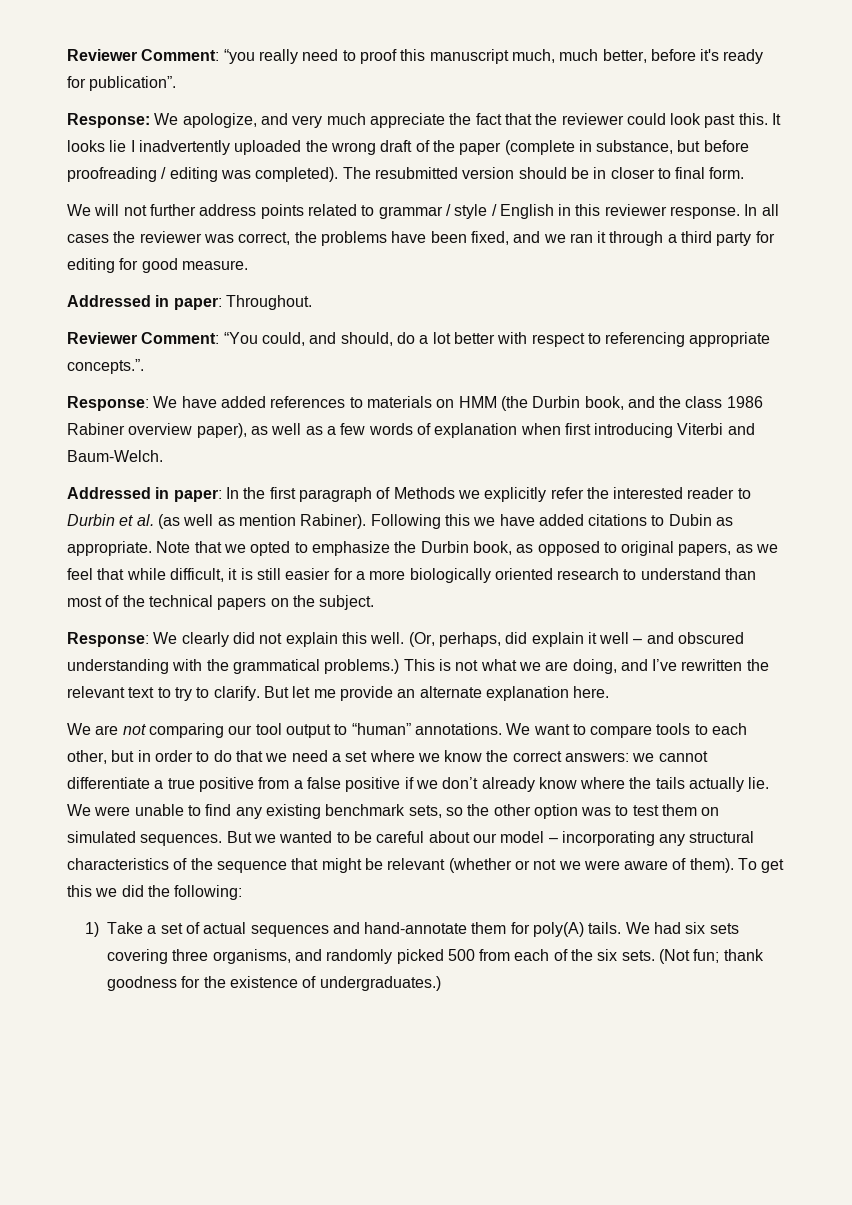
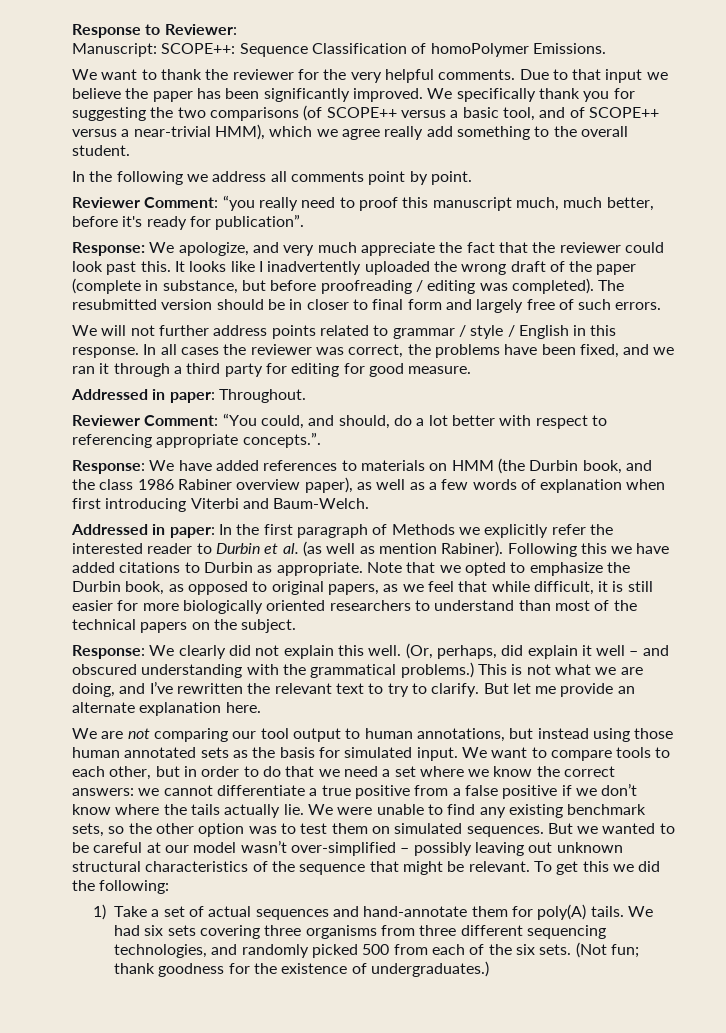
(67, 55) none -> [72,24,237,38] [72,43,606,57] [72,69,668,83] [72,88,635,102] [72,105,659,121] [72,124,628,140] [72,145,130,156] [72,171,472,185] Response to Reviewer: // Manuscript: SCOPE++: Sequence Classification of homoPolymer Emissions. // We want to thank the reviewer for the very helpful comments. Due to that input we believe the paper has been significantly improved. We specifically thank you for suggesting the two comparisons (of SCOPE++ versus a basic tool, and of SCOPE++ versus a near-trivial HMM), which we agree really add something to the overall student. // In the following we address all comments point by point. //
[109,140,127,152] lie -> [230,261,255,272] like
[709,167,745,179] form. -> [407,299,662,313] form and largely free of such errors.
[604,204,667,216] reviewer -> (617, 330) none
[668,514,712,526] Dubin -> [203,562,253,573] Durbin
[355,571,365,580] a -> (139, 605) none
[557,568,620,580] research -> [329,600,411,611] researchers
[351,723,502,735] “human” annotations. -> [364,728,674,742] [72,747,458,761] human annotations, but instead using those human annotated sets as the basis for simulated input.
[481,777,535,792] already -> (638, 789) none
[428,831,470,843] about -> [146,842,161,853] at
[548,831,686,846] – incorporating any -> [240,840,623,856] wasn’t over-simplified – possibly leaving out unknown
[387,858,734,873] relevant (whether or not we were aware of them). -> [468,861,530,872] relevant.
[212,949,291,964] organisms, -> [305,925,606,939] [113,944,207,958] organisms from three different sequencing technologies,

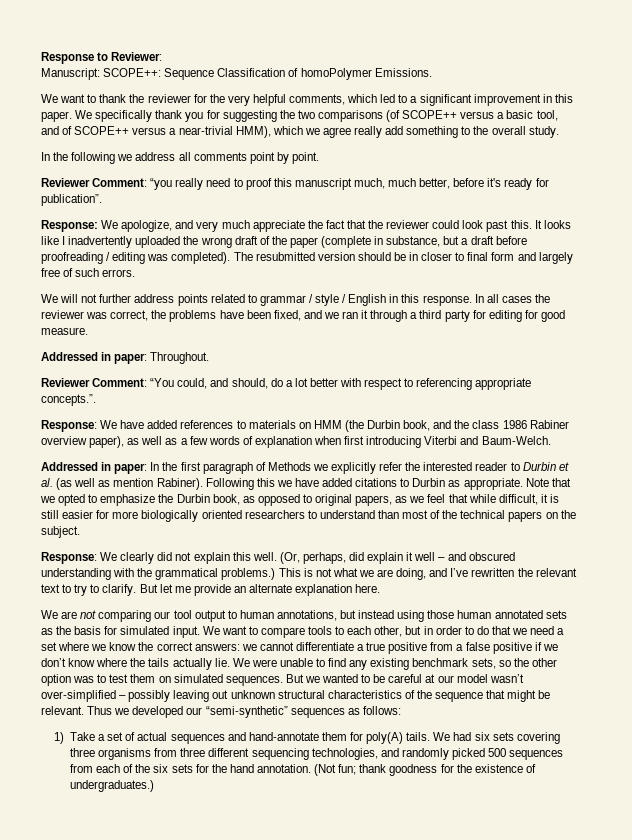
[438,69,668,83] [72,88,423,102] comments. Due to that input we believe the paper has been significantly improved. -> [289,94,573,106] [41,111,72,122] comments, which led to a significant improvement in this paper.
[72,145,130,156] student. -> [528,126,559,138] study.
(266, 285) none -> [461,236,494,245] a draft
[533,861,661,875] [72,880,170,894] To get this we did the following: -> [87,706,401,718] Thus we developed our “semi-synthetic” sequences as follows:
(390, 949) none -> [509,750,564,760] sequences
[539,944,572,955] sets. -> [171,764,311,773] sets for the hand annotation.

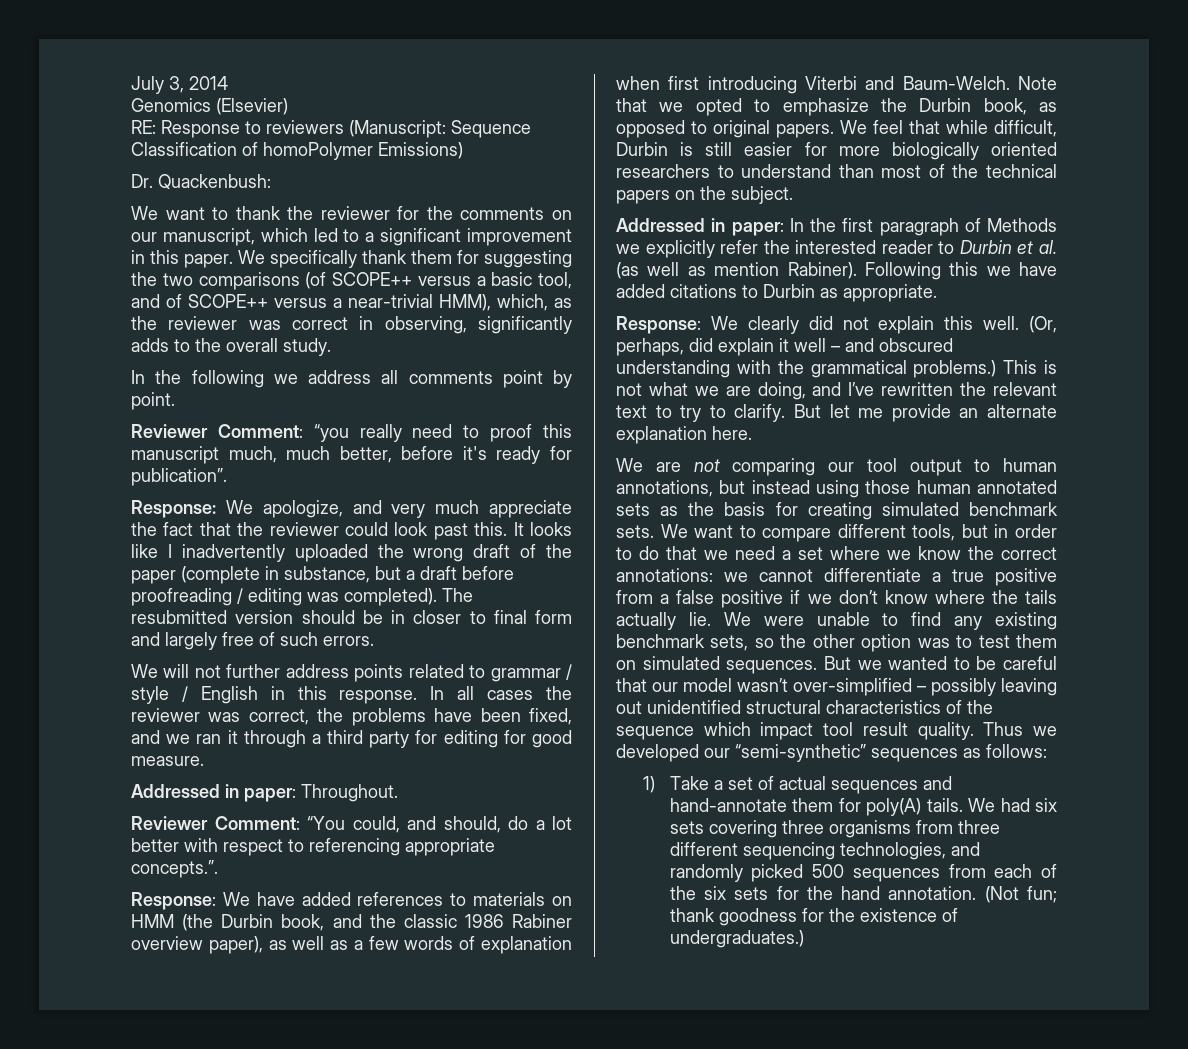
[41,52,163,64] [41,68,162,80] Response to Reviewer: // Manuscript: SCOPE++: -> [131,76,228,94] [131,98,288,115] [131,120,446,138] July 3, 2014 // Genomics (Elsevier) // RE: Response to reviewers (Manuscript:
[374,68,432,77] Emissions. -> [378,142,463,159] [131,174,271,190] Emissions) // Dr. Quackenbush:
[227,94,346,106] very helpful comments, -> [460,207,572,220] [131,228,255,246] comments on our manuscript,
[185,112,204,122] you -> [411,250,452,264] them
[272,126,459,138] which we agree really add something -> [497,294,572,311] [131,316,572,334] [131,338,169,352] which, as the reviewer was correct in observing, significantly adds
[472,420,500,429] class -> [403,914,457,928] classic
(551, 440) none -> [1018,76,1057,90] [616,98,1057,116] [616,120,1057,138] [616,142,1057,160] [616,164,1057,178] [616,186,793,204] Note that we opted to emphasize the Durbin book, as opposed to original papers. We feel that while difficult, Durbin is still easier for more biologically oriented researchers to understand than most of the technical papers on the subject.
[525,478,571,487] [40,494,559,506] [41,510,576,522] [41,526,80,538] Note that we opted to emphasize the Durbin book, as opposed to original papers, as we feel that while difficult, it is still easier for more biologically oriented researchers to understand than most of the technical papers on the subject. -> (937, 293) none
[120,626,403,638] simulated input. We want to compare tools to each other, -> [807,502,1058,520] [616,524,956,542] creating simulated benchmark sets. We want to compare different tools,
[194,643,240,651] answers: -> [616,568,713,582] annotations:
[425,674,436,683] at -> [616,678,647,692] that
[230,690,275,699] unknown -> [647,700,741,714] unidentified
[486,690,551,702] [41,706,84,715] that might be relevant. -> [703,722,974,740] which impact tool result quality.

